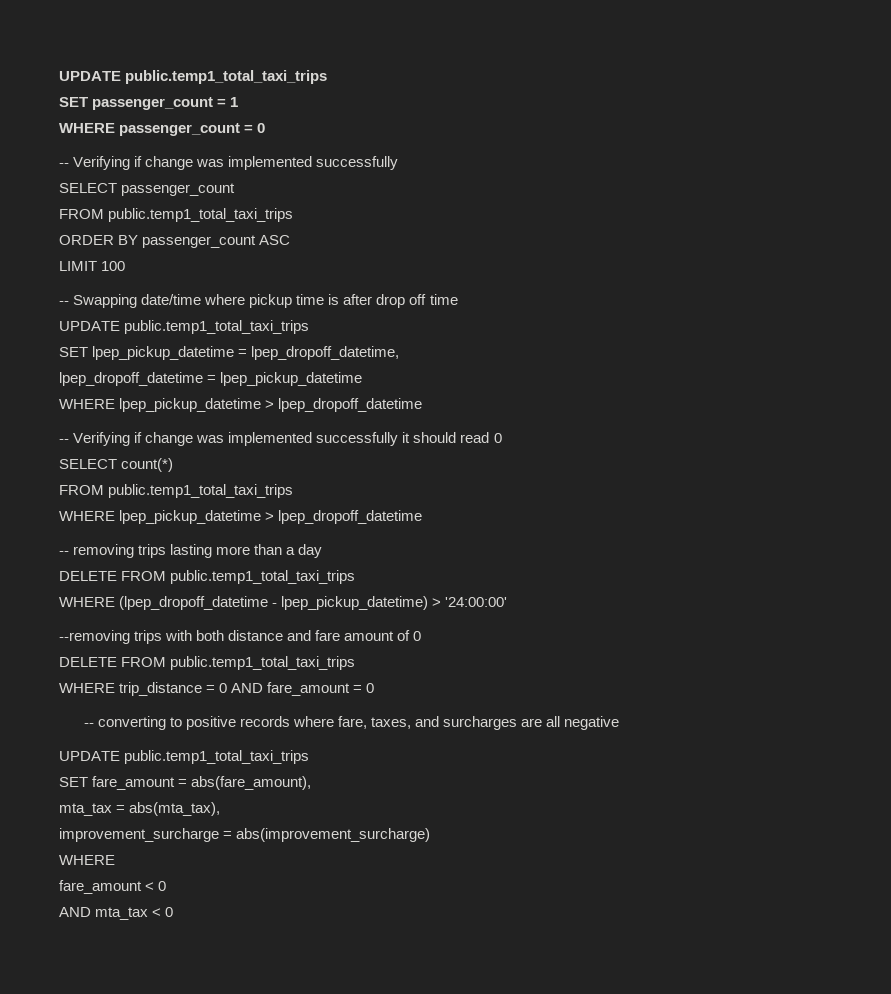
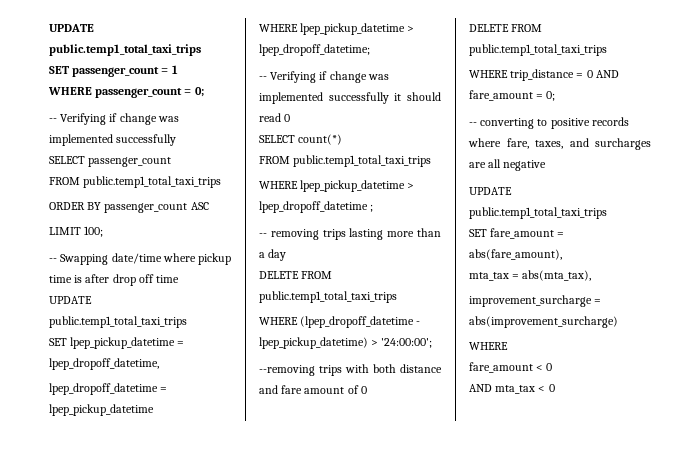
[257,123,266,133] 0 -> [194,87,204,97] 0;
[101,261,126,271] 100 -> [84,226,104,237] 100;
[278,398,423,412] lpep_dropoff_datetime -> [259,44,370,56] lpep_dropoff_datetime;
(423, 517) none -> [370,204,374,212] ;
[445,597,508,607] '24:00:00' -> [381,338,433,348] '24:00:00';
[366,683,375,693] 0 -> [546,91,556,101] 0;

